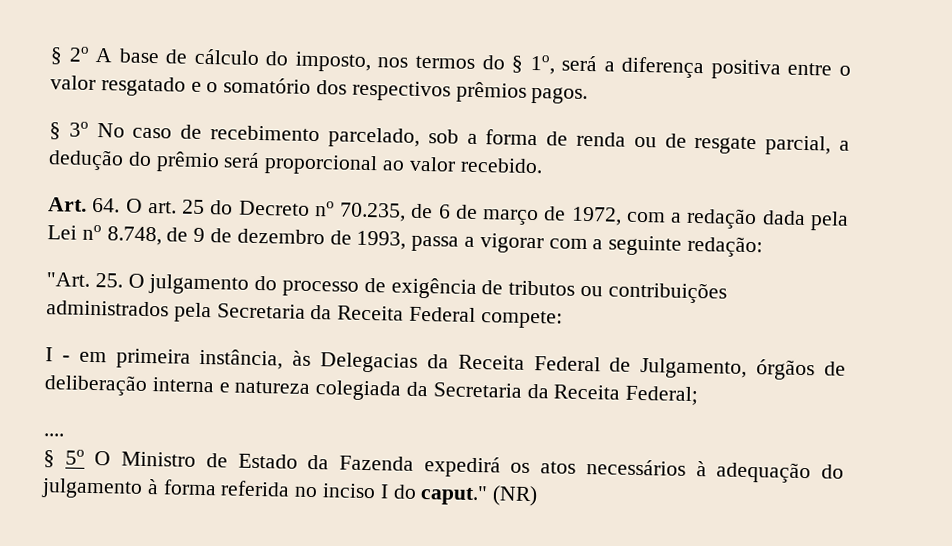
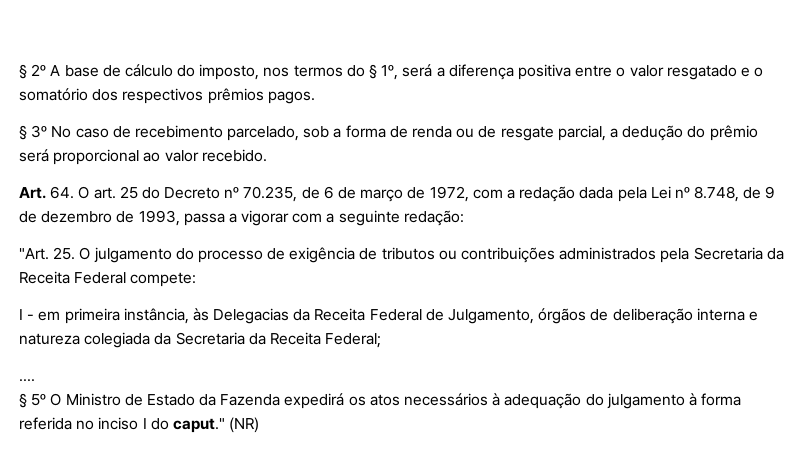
[50,46,90,65] § 2o -> [19,64,47,79] § 2º
[529,54,556,75] 1o, -> [381,64,399,80] 1º,
[68,121,89,137] 3o -> [31,125,48,138] 3º
[314,201,335,217] no -> [224,186,240,198] nº
[81,224,102,241] no -> [674,186,690,198] nº
[64,449,85,465] 5o -> [31,393,47,406] 5º

